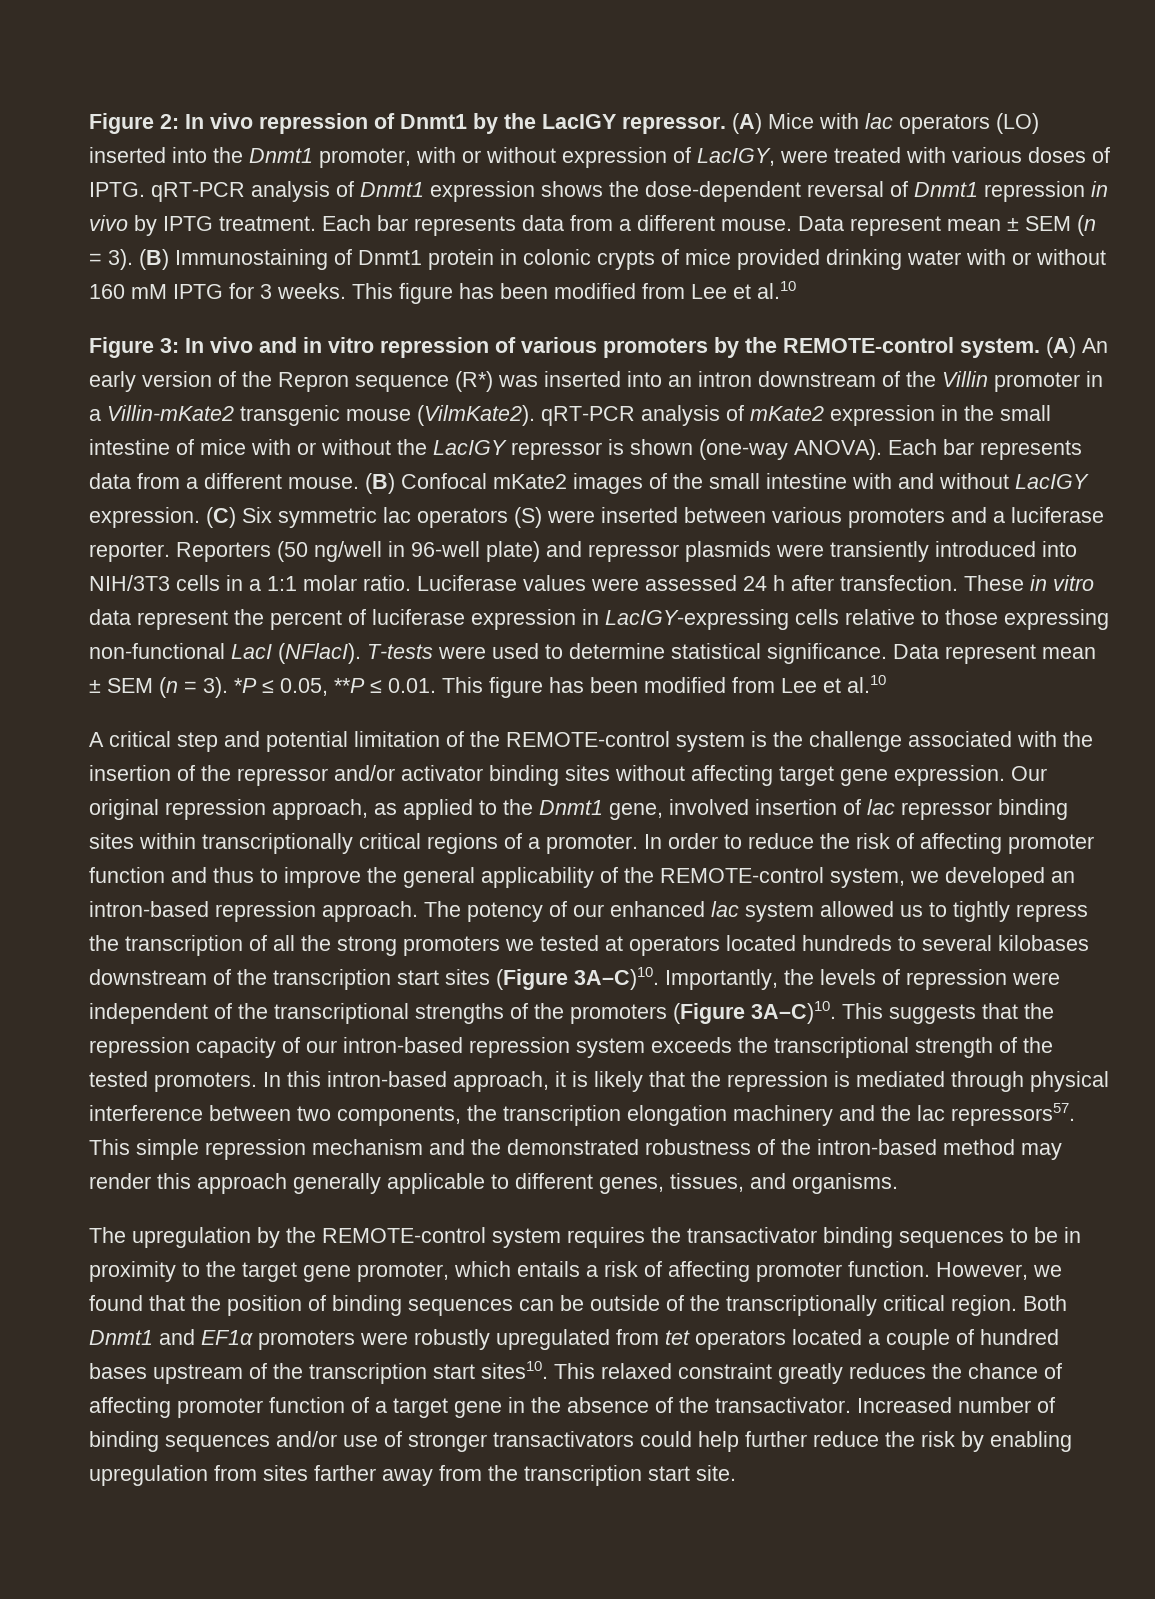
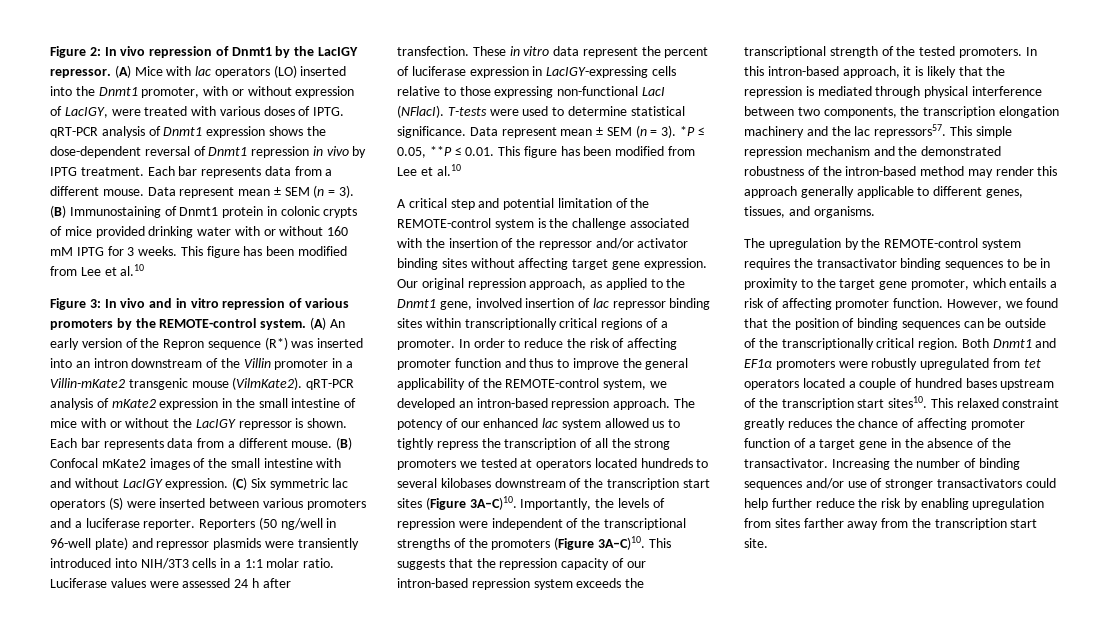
[630,439,882,460] shown (one-way ANOVA). -> [307,418,348,428] shown.
[857,1397,952,1413] Increased -> [831,458,913,470] Increasing the

